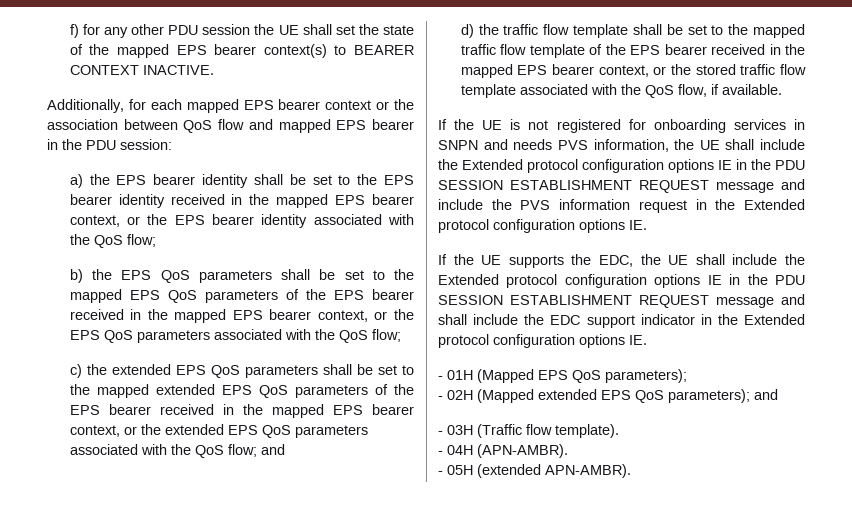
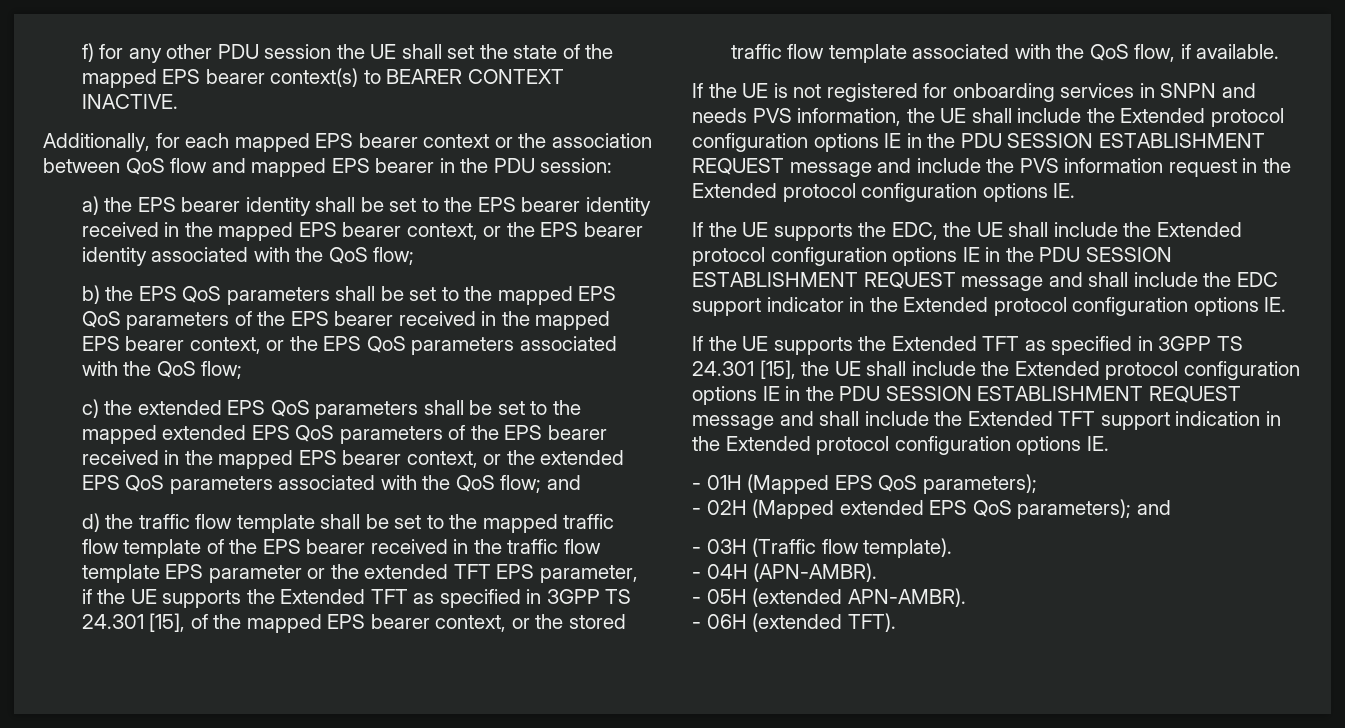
(805, 49) none -> [507,539,601,554] [81,564,638,583] [81,589,632,608] [81,613,242,632] traffic flow template EPS parameter or the extended TFT EPS parameter, if the UE supports the Extended TFT as specified in 3GPP TS 24.301 [15], of the
(647, 340) none -> [692,336,1243,355] [692,360,1300,380] [692,386,1241,405] [692,411,1281,430] [692,436,1109,455] // If the UE supports the Extended TFT as specified in 3GPP TS 24.301 [15], the UE shall include the Extended protocol configuration options IE in the PDU SESSION ESTABLISHMENT REQUEST message and shall include the Extended TFT support indication in the Extended protocol configuration options IE.
(631, 471) none -> [692,613,896,632] // - 06H (extended TFT).

